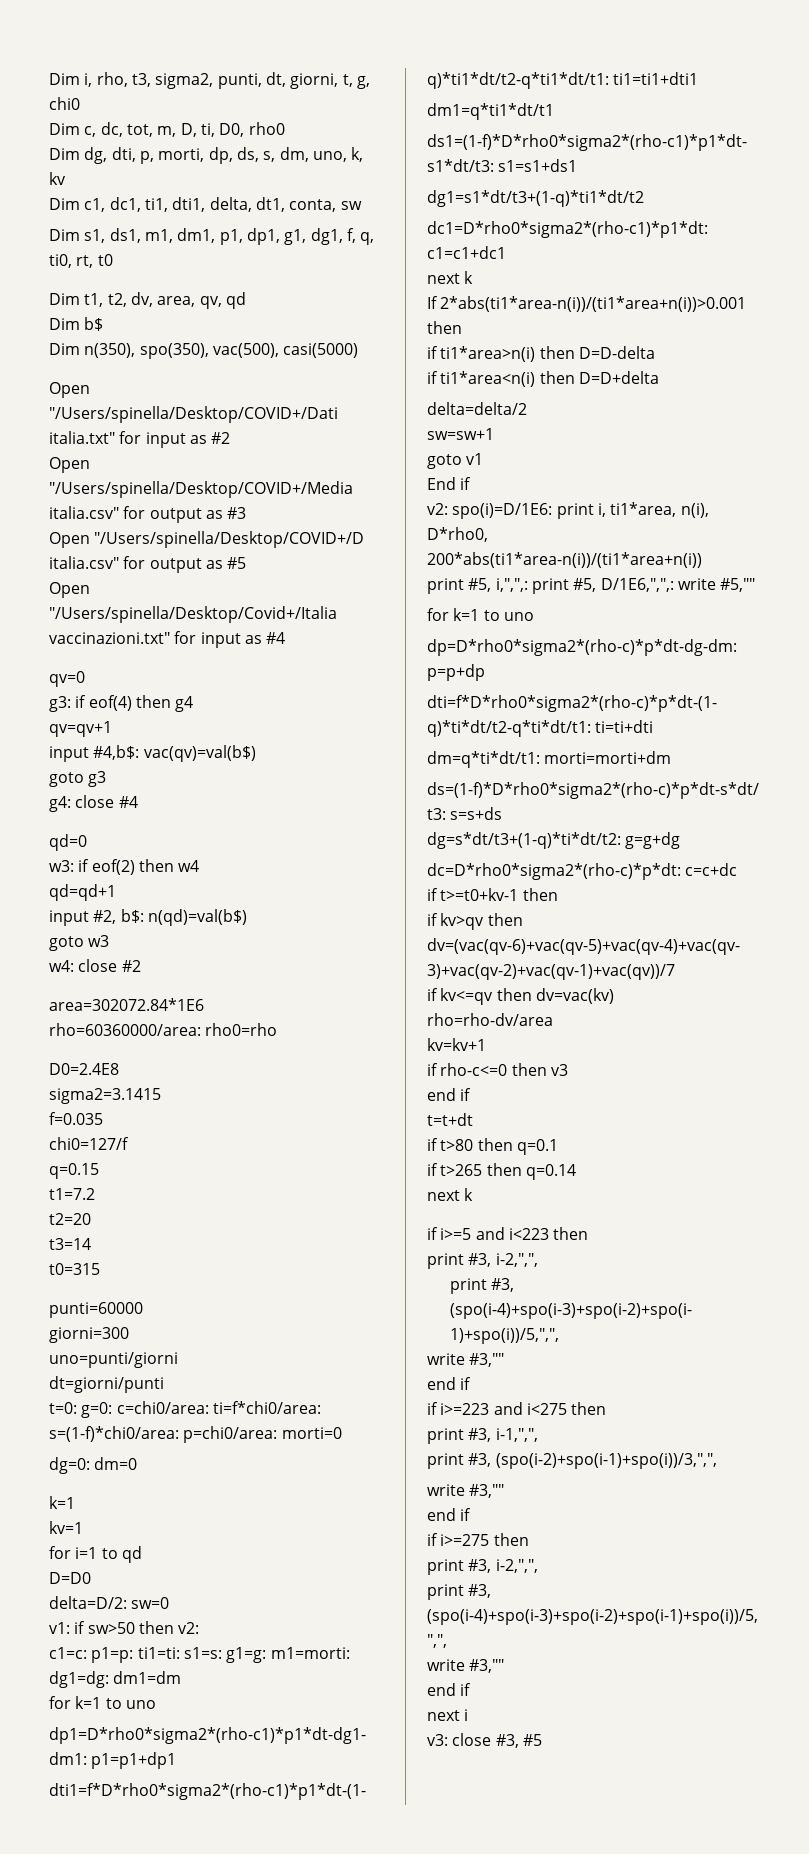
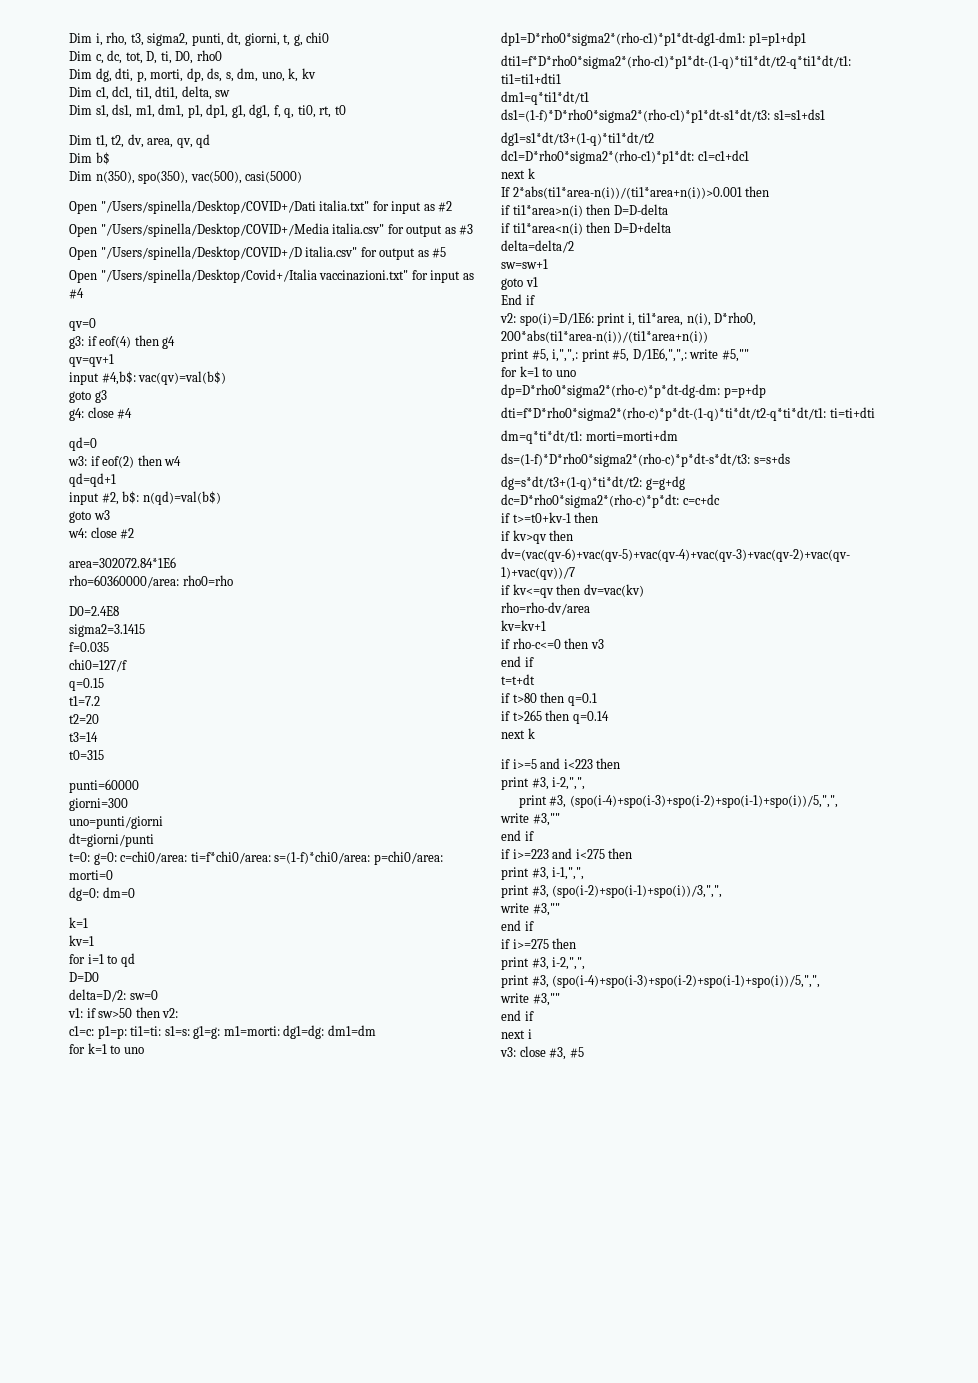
[157,126,177,137] m, -> (143, 58) none
[255,197,337,212] dt1, conta, -> (212, 93) none

